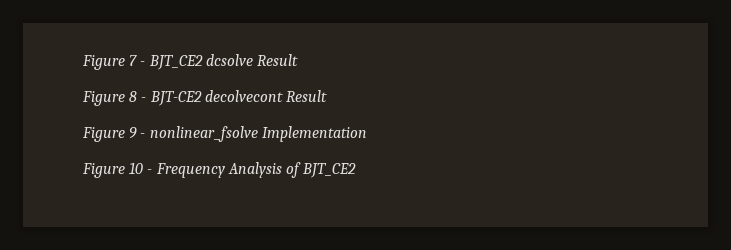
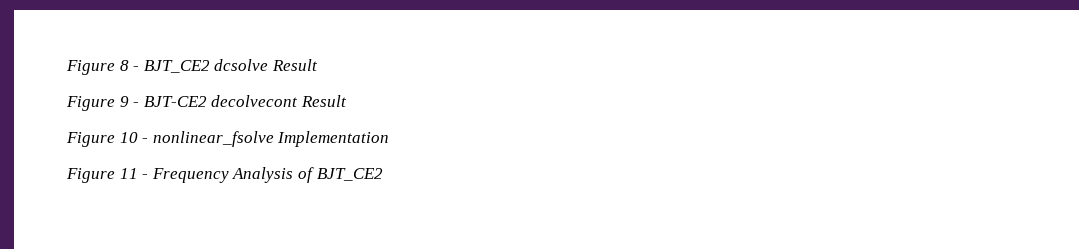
[82,55,138,70] Figure 7 -> [66,60,129,75] Figure 8
[129,91,138,102] 8 -> [119,96,129,107] 9
[129,127,138,139] 9 -> [119,132,138,143] 10
[129,162,144,174] 10 -> [119,168,138,179] 11

